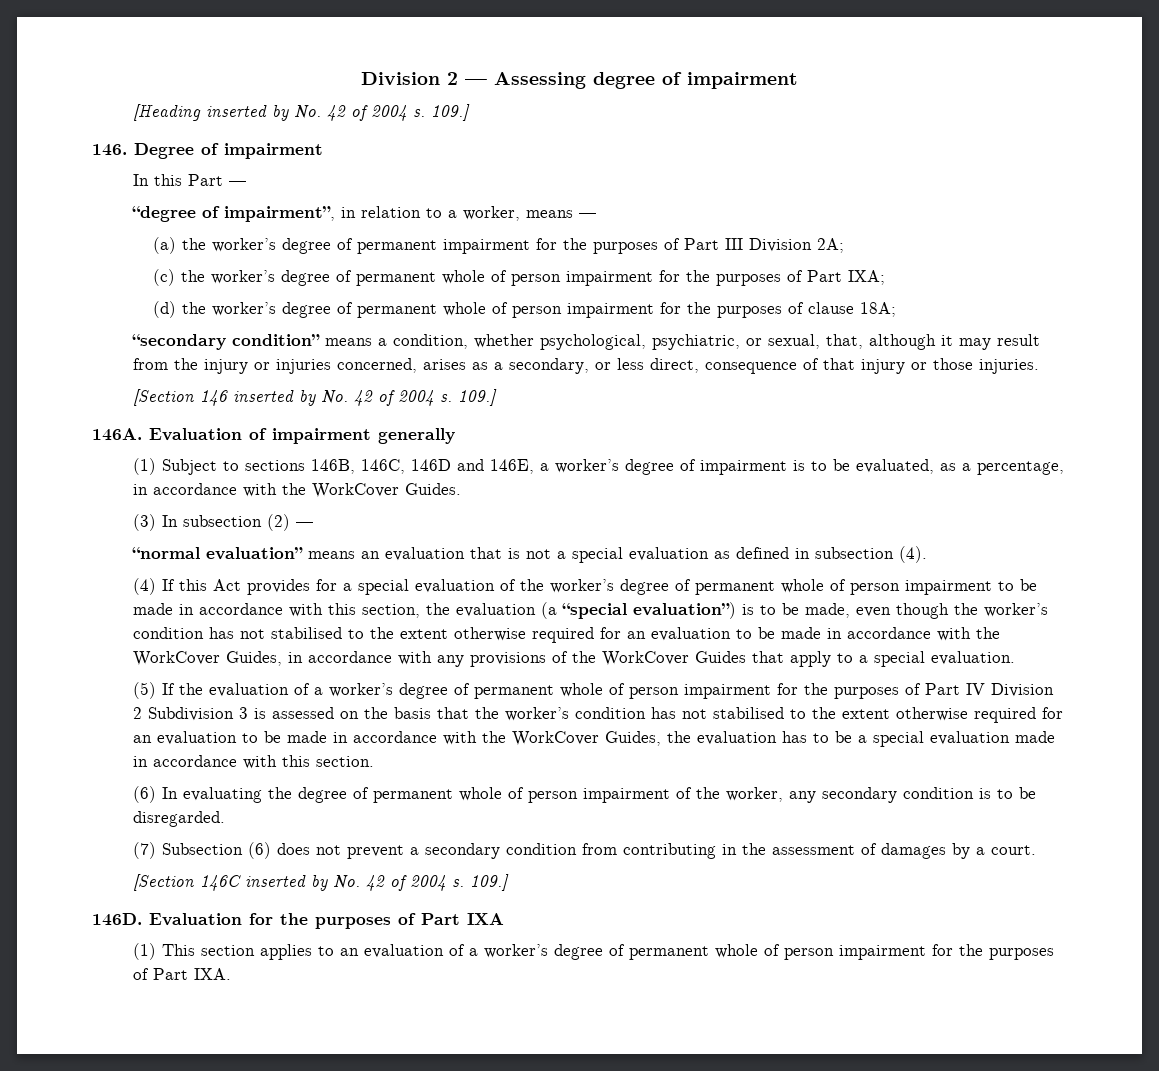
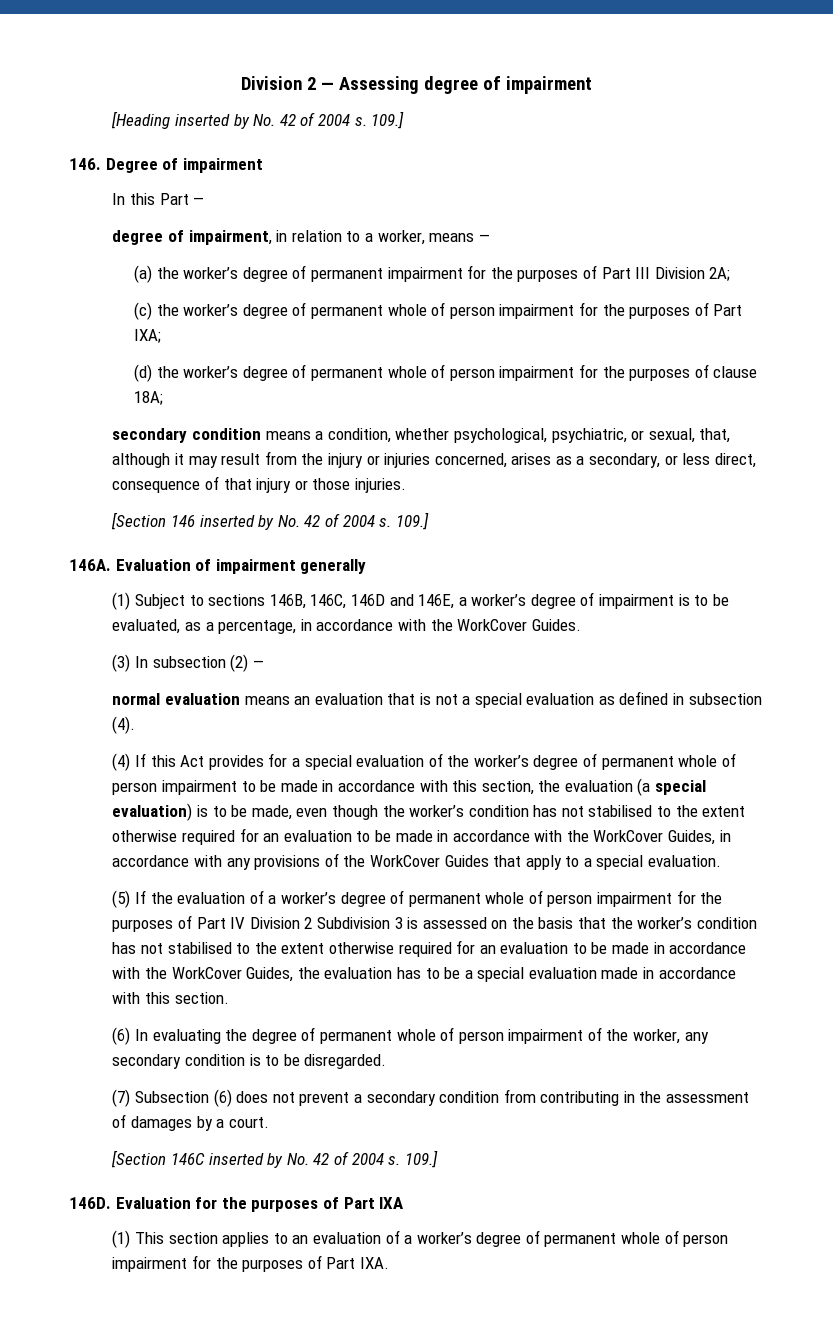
[131,206,335,222] “degree of impairment”, -> [112,230,272,245] degree of impairment,
[131,334,320,350] “secondary condition” -> [112,428,261,443] secondary condition
[131,547,303,560] “normal evaluation” -> [112,693,240,705] normal evaluation
[561,602,736,619] “special evaluation”) -> [655,780,707,795] [112,803,193,821] special evaluation)

